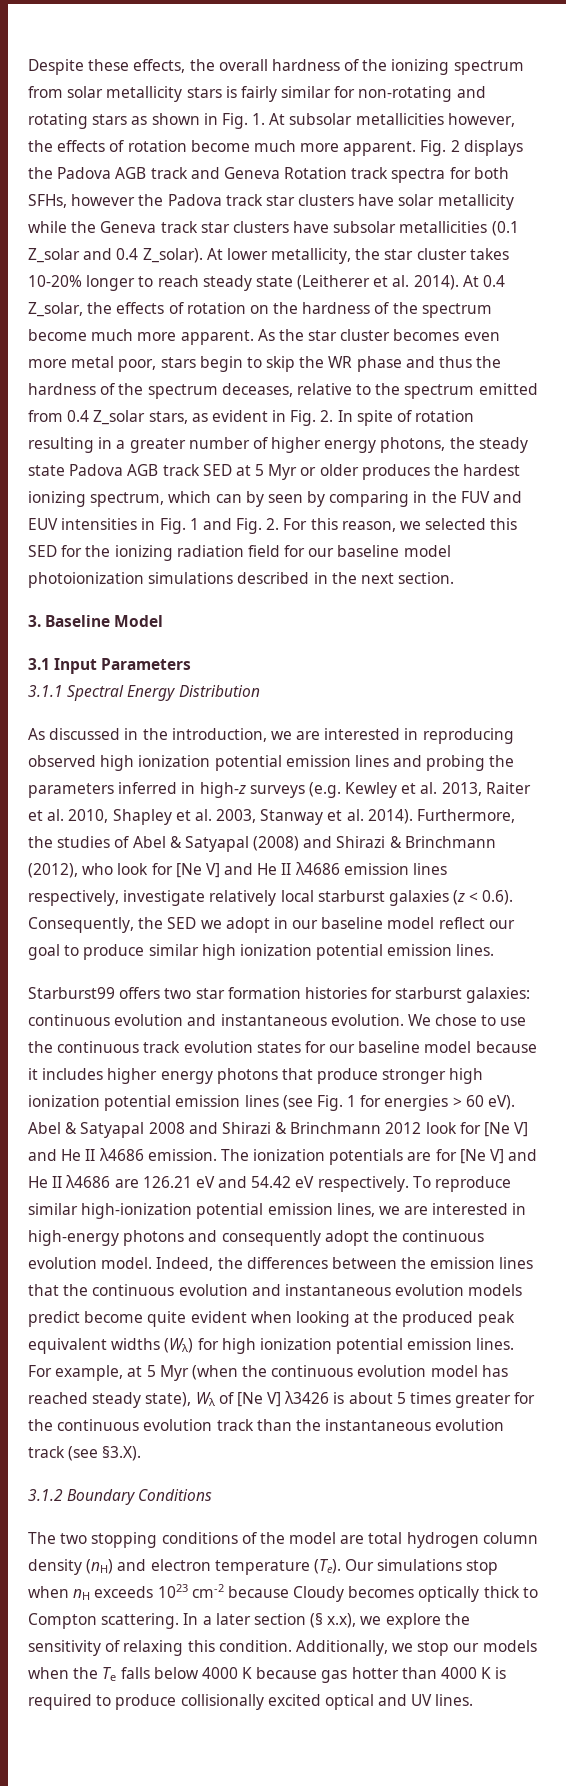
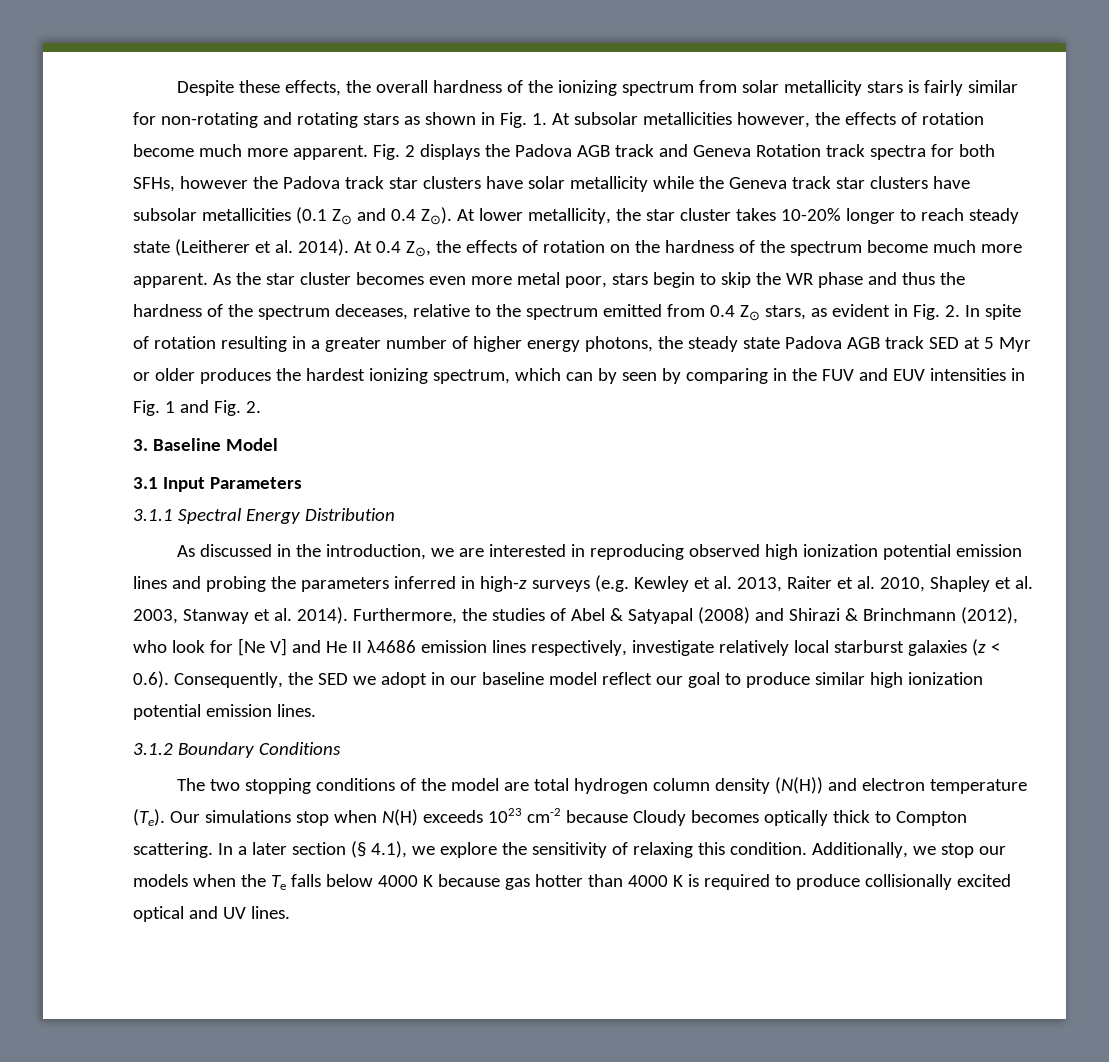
[28,248,80,263] Z_solar -> [331,209,352,225] Z⊙
[142,248,203,263] Z_solar). -> [420,207,452,225] Z⊙).
[28,302,83,317] Z_solar, -> [405,241,431,257] Z⊙,
[93,410,146,425] Z_solar -> [739,305,760,321] Z⊙
[283,518,518,532] [28,545,451,561] [28,572,455,588] For this reason, we selected this SED for the ionizing radiation field for our baseline model photoionization simulations described in the next section. -> (261, 407) none
[28,987,531,1003] [28,1014,527,1026] [28,1041,537,1053] [28,1068,484,1084] [28,1095,516,1111] [28,1122,529,1138] [28,1148,538,1165] [28,1175,512,1192] [28,1203,527,1219] [28,1230,485,1246] [28,1257,534,1271] [28,1284,523,1296] [28,1311,515,1327] [28,1338,515,1354] [28,1365,508,1381] [28,1391,536,1408] [28,1419,505,1431] [28,1446,142,1461] // Starburst99 offers two star formation histories for starburst galaxies: continuous evolution and instantaneous evolution. We chose to use the continuous track evolution states for our baseline model because it includes higher energy photons that produce stronger high ionization potential emission lines (see Fig. 1 for energies > 60 eV). Abel & Satyapal 2008 and Shirazi & Brinchmann 2012 look for [Ne V] and He II λ4686 emission. The ionization potentials are for [Ne V] and He II λ4686 are 126.21 eV and 54.42 eV respectively. To reproduce similar high-ionization potential emission lines, we are interested in high-energy photons and consequently adopt the continuous evolution model. Indeed, the differences between the emission lines that the continuous evolution and instantaneous evolution models predict become quite evident when looking at the produced peak equivalent widths (Wλ) for high ionization potential emission lines. For example, at 5 Myr (when the continuous evolution model has reached steady state), Wλ of [Ne V] λ3426 is about 5 times greater for the continuous evolution track than the instantaneous evolution track (see §3.X). -> (316, 710) none
[86,1559,114,1574] (nH) -> [774,777,823,794] (N(H))
[73,1589,91,1600] nH -> [381,809,418,826] N(H)
[327,1613,357,1628] x.x), -> [370,841,407,858] 4.1),

